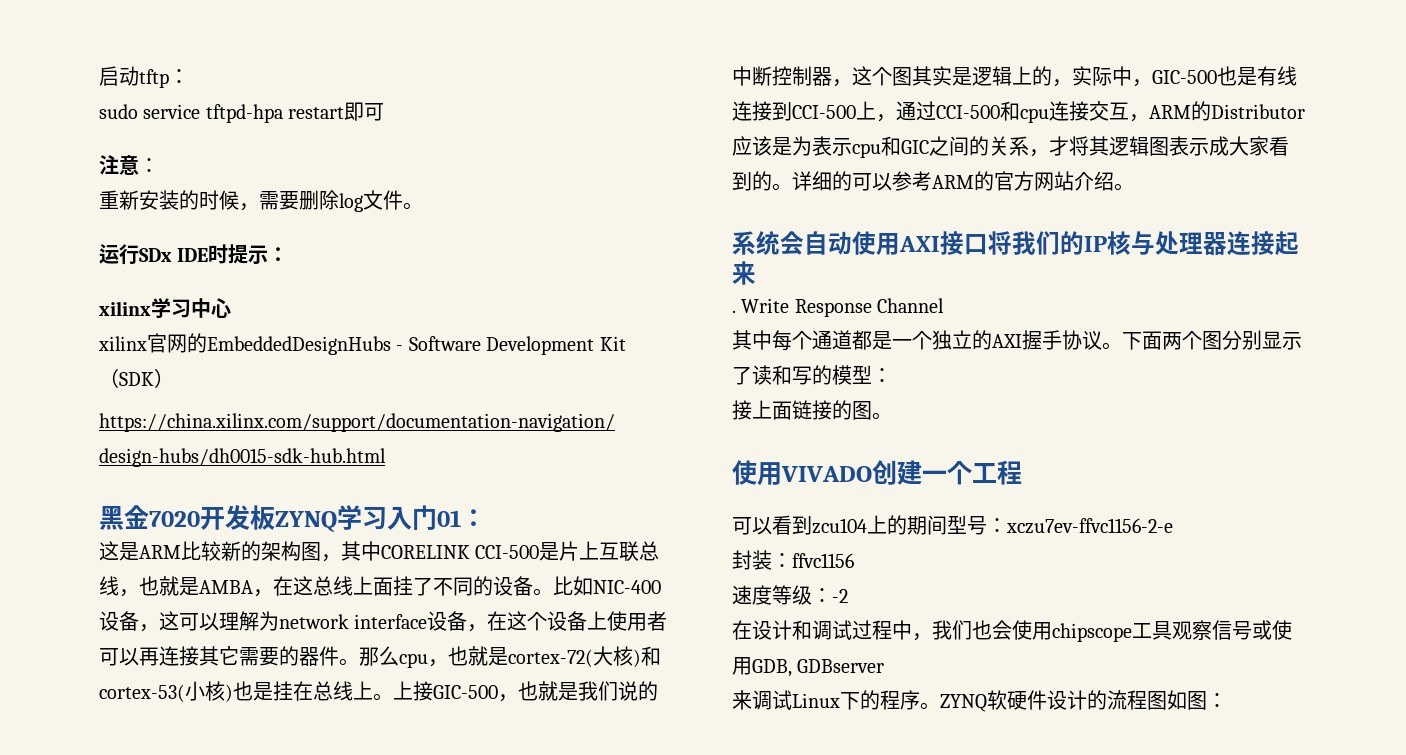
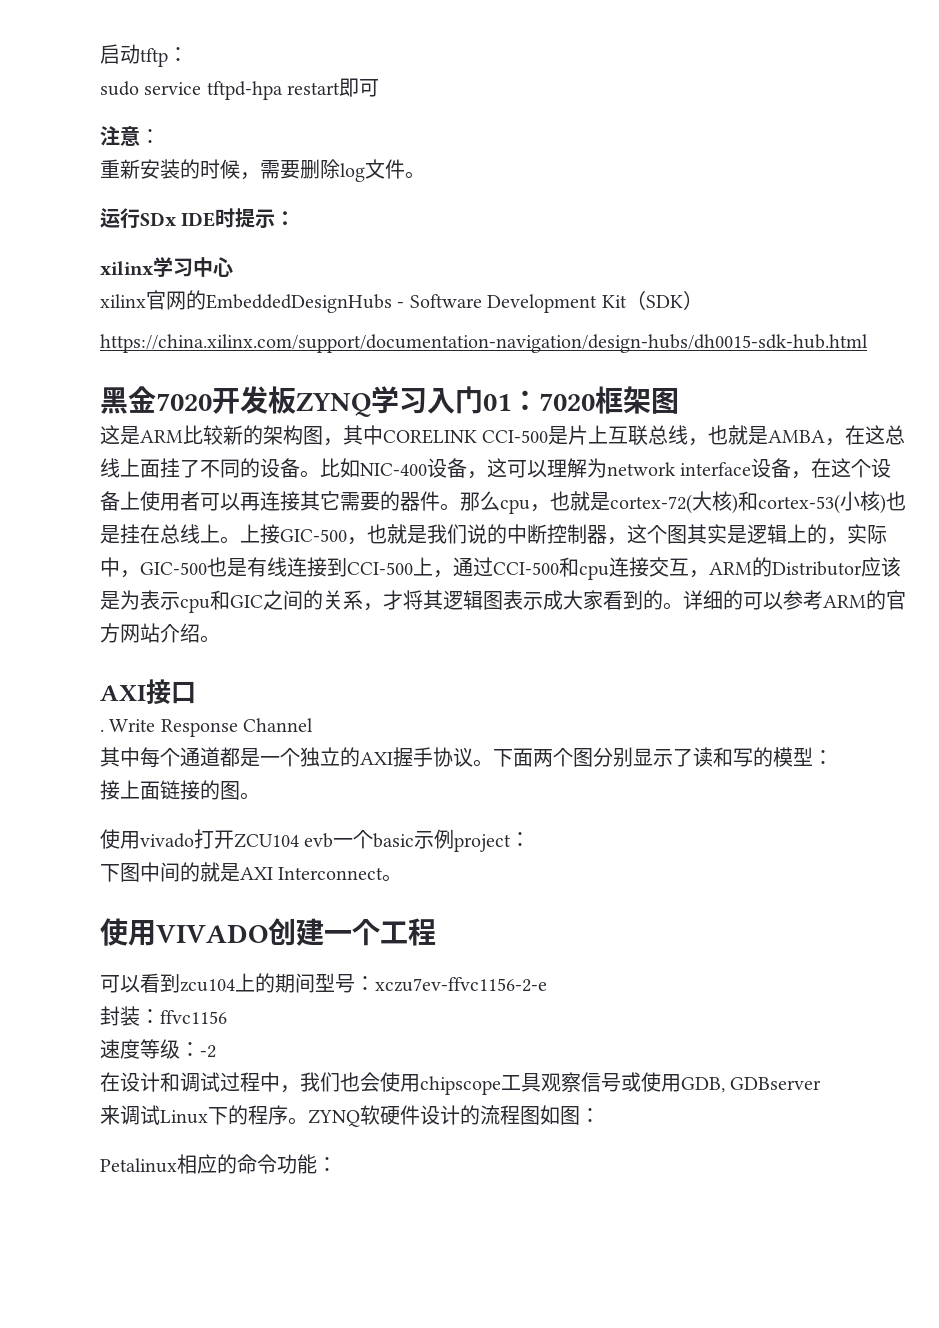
(486, 518) none -> [539,386,679,414] 7020框架图
[732,231,900,255] 系统会自动使用 -> (220, 639) none
[988,231,1299,256] [732,261,756,285] 将我们的IP核与处理器连接起来 -> (196, 692) none
(892, 416) none -> [100,829,531,852] [100,862,403,882] // 使用vivado打开ZCU104 evb一个basic示例project： // 下图中间的就是AXI Interconnect。
(1227, 700) none -> [100,1154,337,1174] // Petalinux相应的命令功能：

